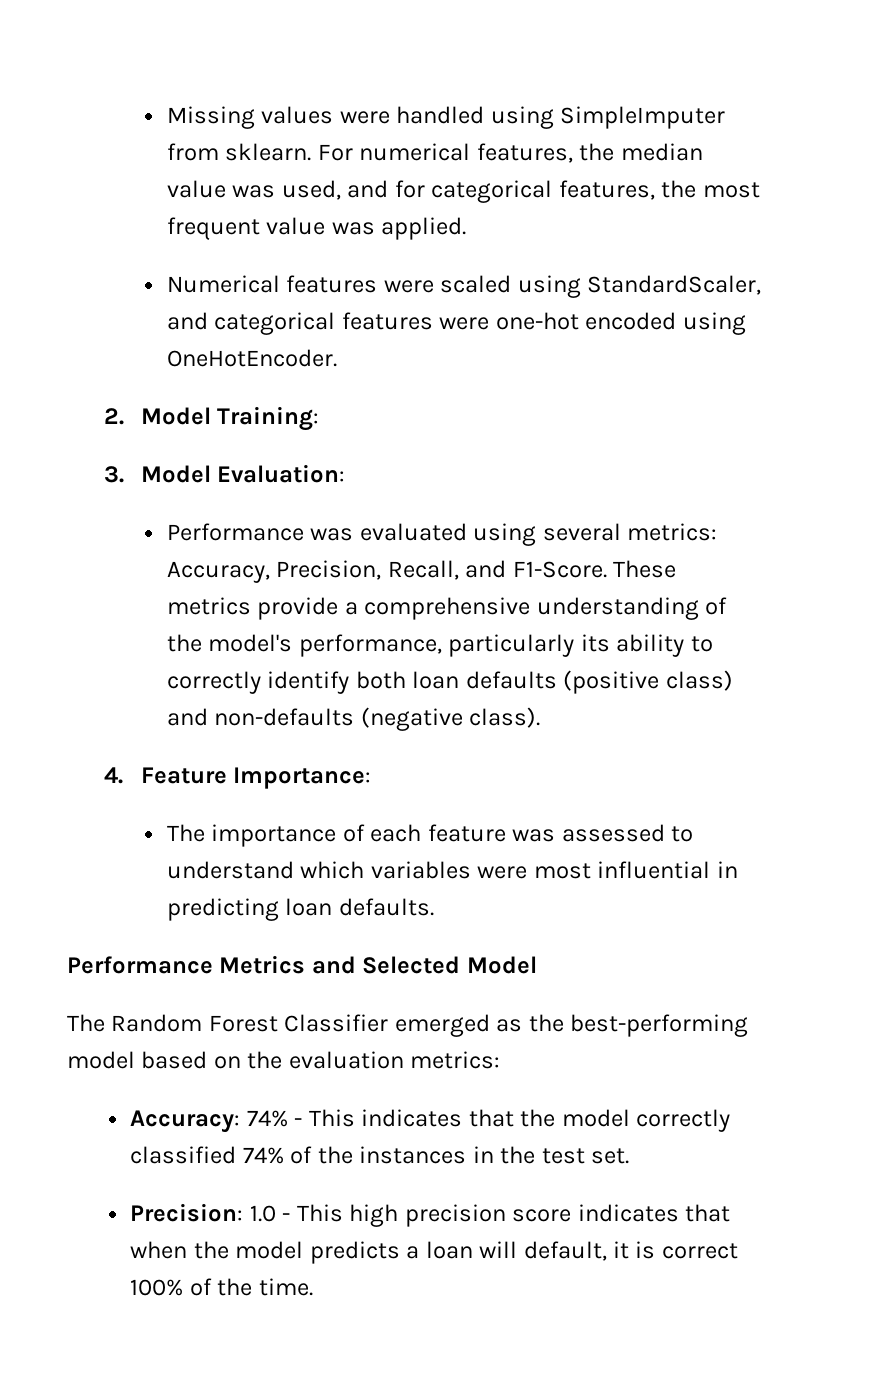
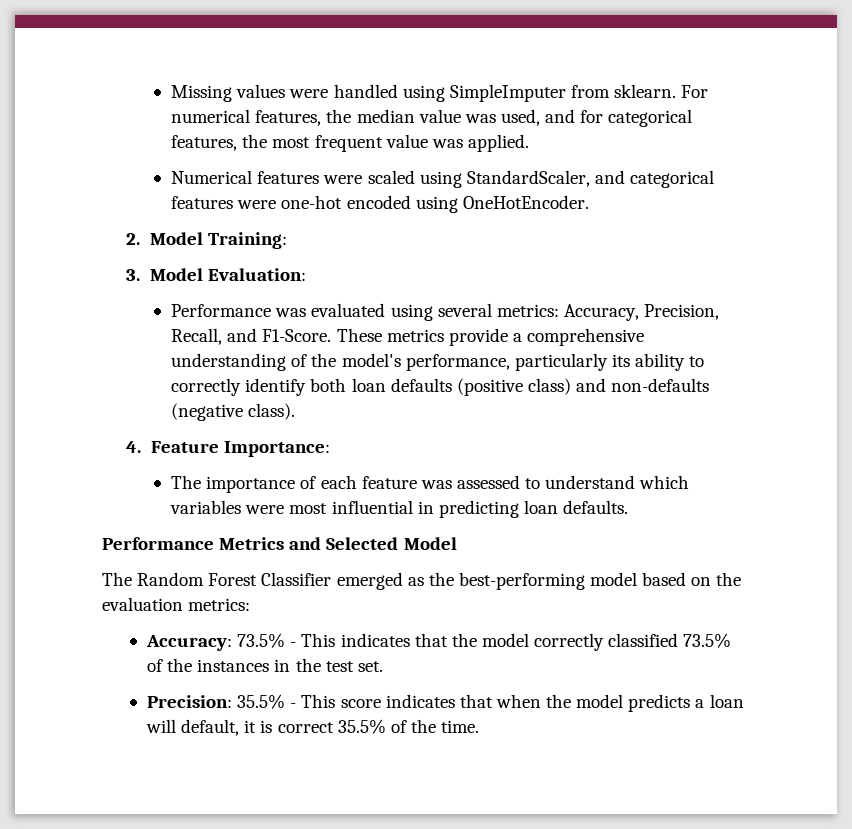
[246,1110,288,1127] 74% -> [237,633,286,648] 73.5%
[242,1147,284,1164] 74% -> [683,633,732,648] 73.5%
[249,1204,506,1227] 1.0 - This high precision -> [237,694,336,709] 35.5% - This
[130,1279,184,1296] 100% -> [337,719,386,734] 35.5%

